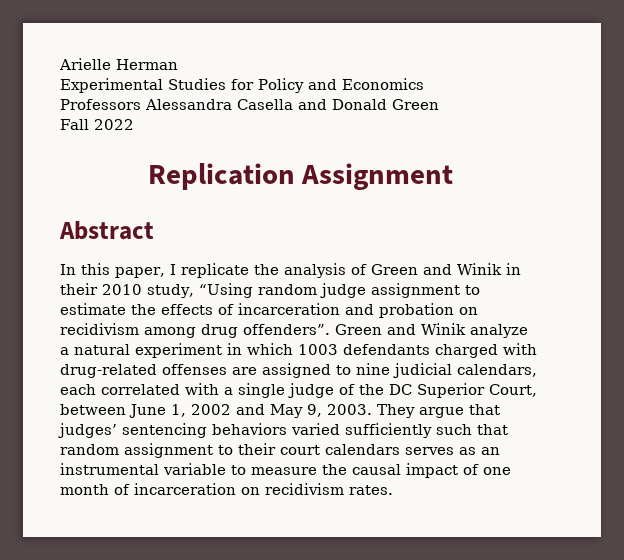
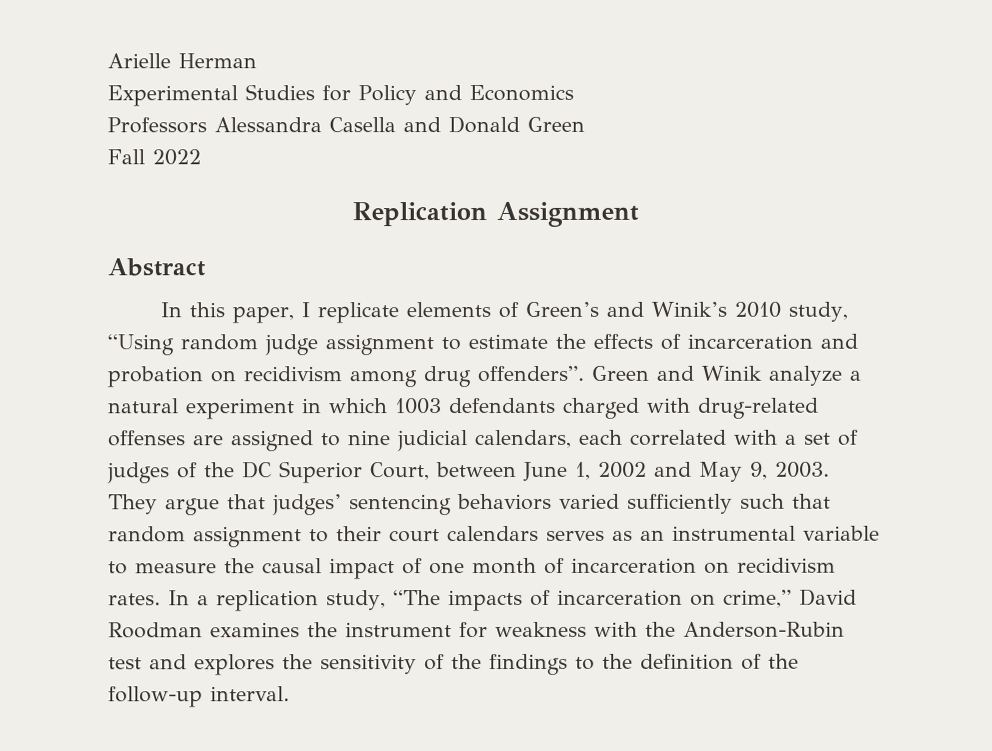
[253,263,521,278] [60,283,98,295] the analysis of Green and Winik in their -> [406,301,728,318] elements of Green’s and Winik’s
[238,383,334,398] single judge -> [804,429,859,446] [107,462,170,484] set of judges
(393, 490) none -> [168,588,857,612] [108,621,845,639] [108,653,799,676] [108,686,290,708] In a replication study, “The impacts of incarceration on crime,” David Roodman examines the instrument for weakness with the Anderson-Rubin test and explores the sensitivity of the findings to the definition of the follow-up interval.

